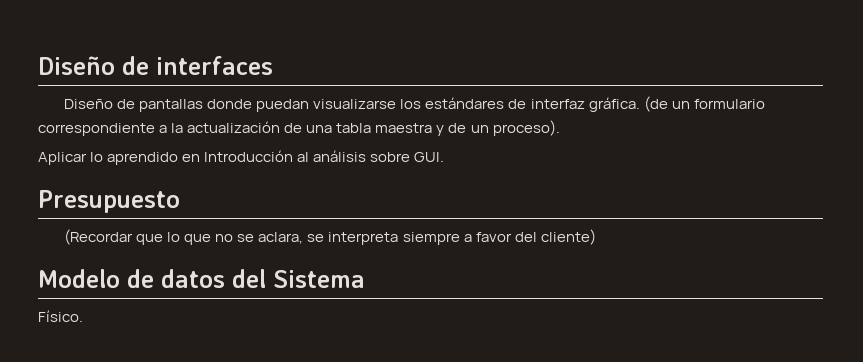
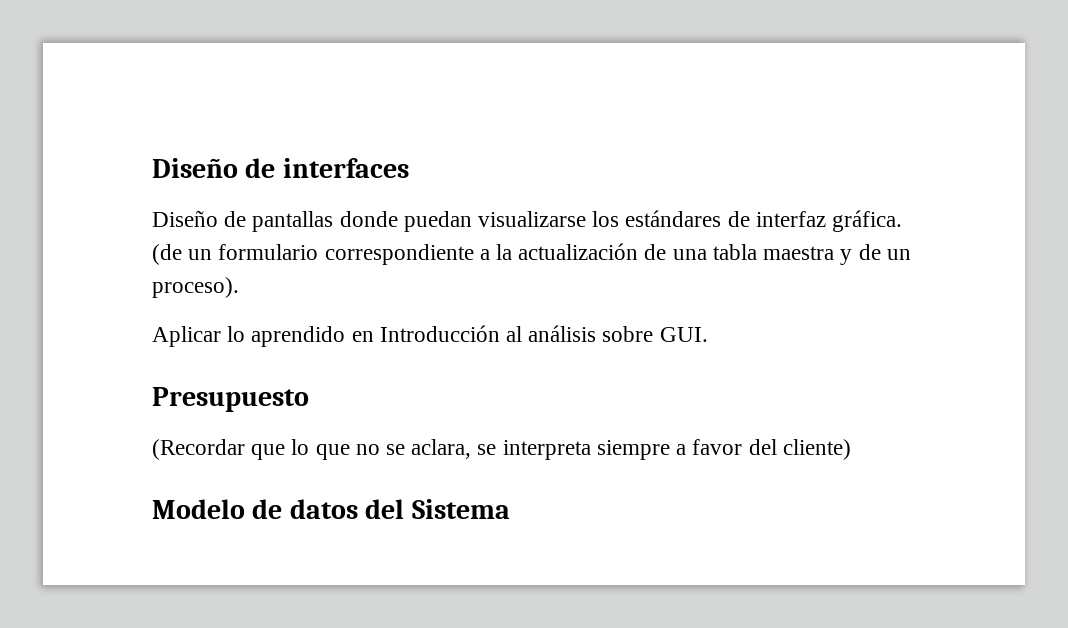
[38,310,83,322] // Físico. -> (510, 509) none

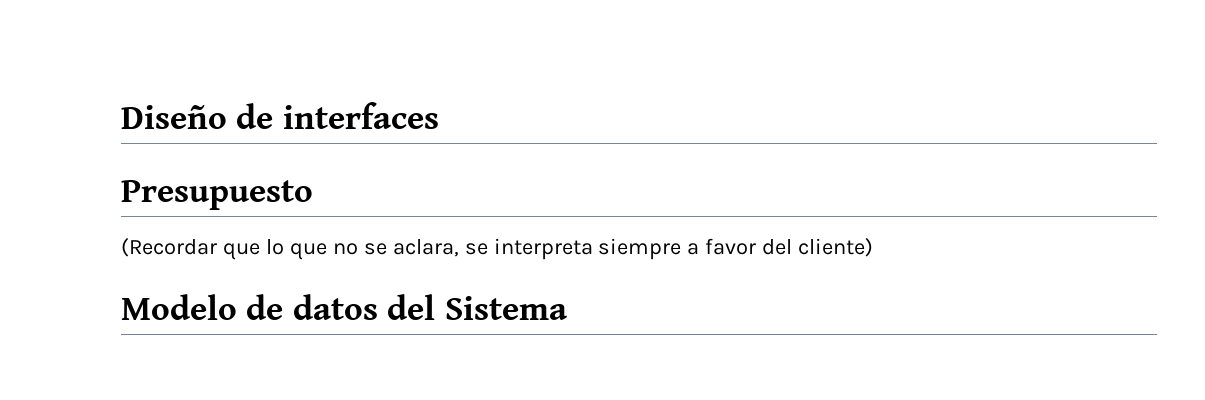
[152,210,903,232] [152,243,911,265] [152,277,239,298] [152,325,708,347] // Diseño de pantallas donde puedan visualizarse los estándares de interfaz gráfica. (de un formulario correspondiente a la actualización de una tabla maestra y de un proceso). // Aplicar lo aprendido en Introducción al análisis sobre GUI. -> (439, 115) none

